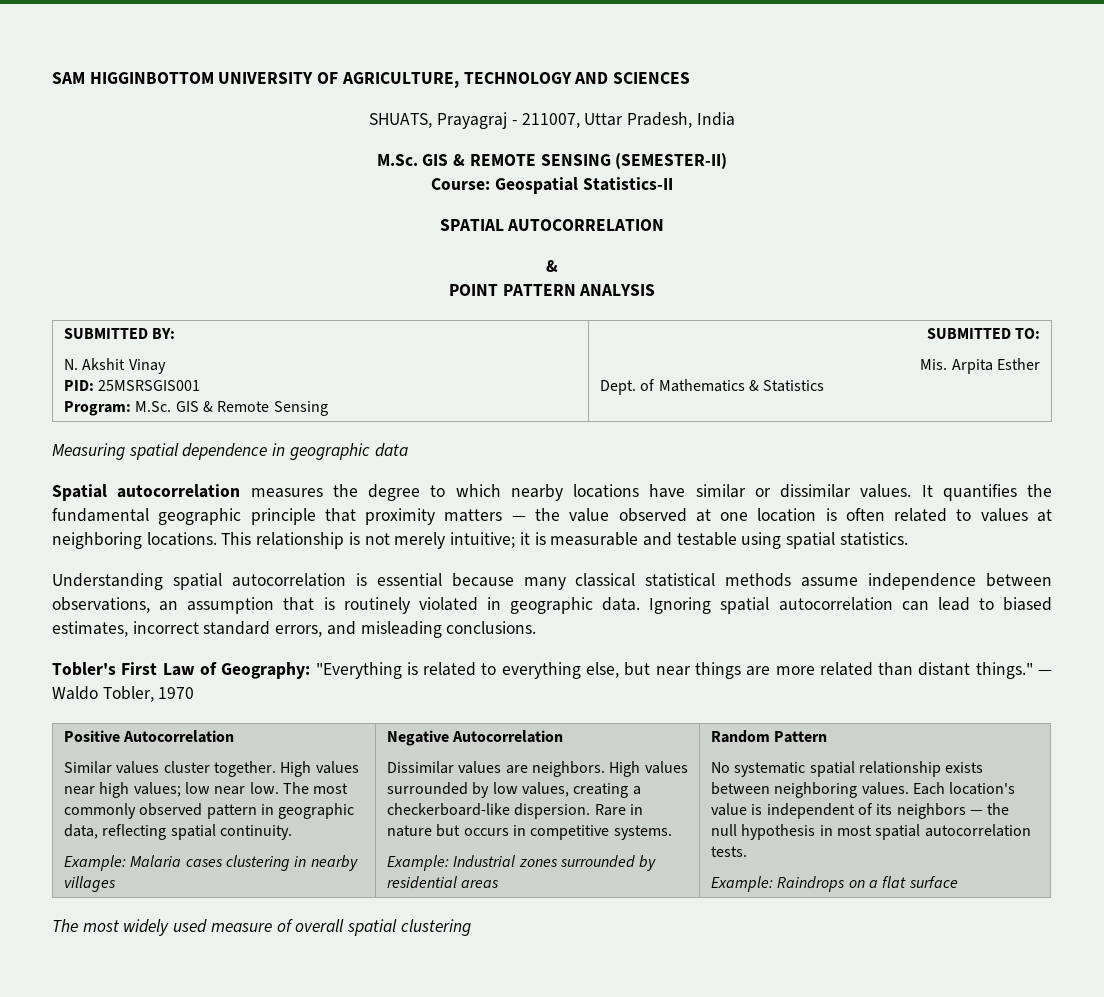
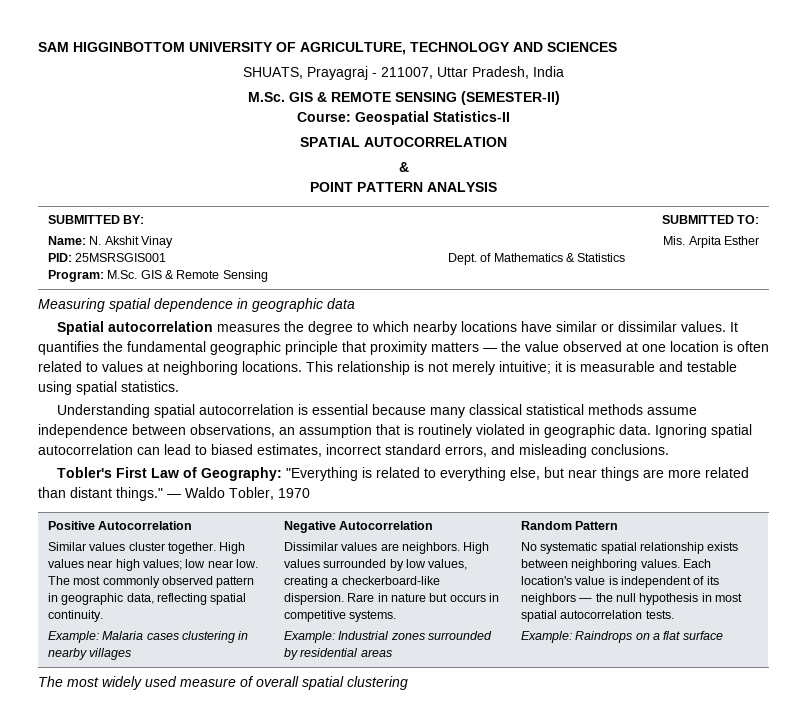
(176, 333) none -> [47,236,86,245] Name:

